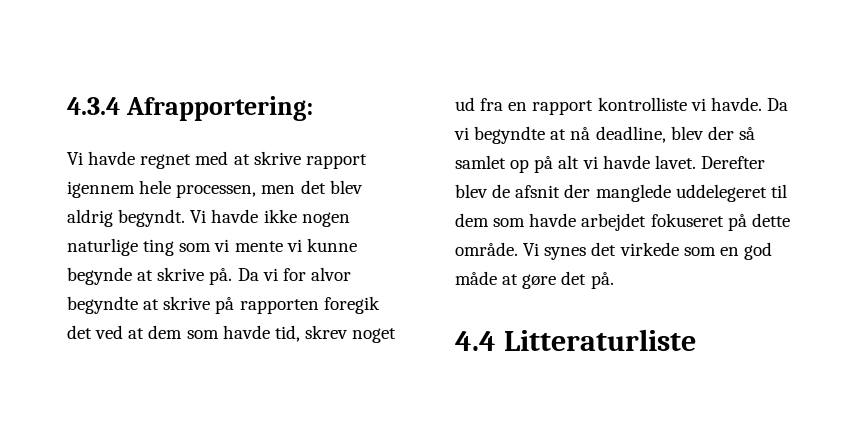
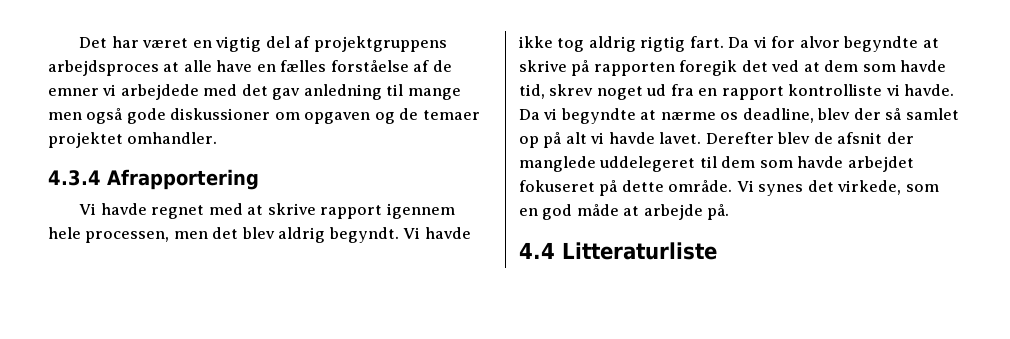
[67,96,313,121] 4.3.4 Afrapportering: -> [79,36,447,52] [48,60,452,76] [48,84,461,100] [48,108,480,124] [48,132,218,148] [48,169,259,190] Det har været en vigtig del af projektgruppens arbejdsproces at alle have en fælles forståelse af de emner vi arbejdede med det gav anledning til mange men også gode diskussioner om opgaven og de temaer projektet omhandler. // 4.3.4 Afrapportering
[301,212,350,227] [67,238,357,256] [67,267,233,285] nogen naturlige ting som vi mente vi kunne begynde at skrive på. -> [557,36,724,52] tog aldrig rigtig fart.
[570,127,591,140] nå -> [660,112,739,120] nærme os
[619,242,679,256] virkede -> [837,180,902,195] virkede,
[522,271,587,289] gøre det -> [643,204,703,220] arbejde

